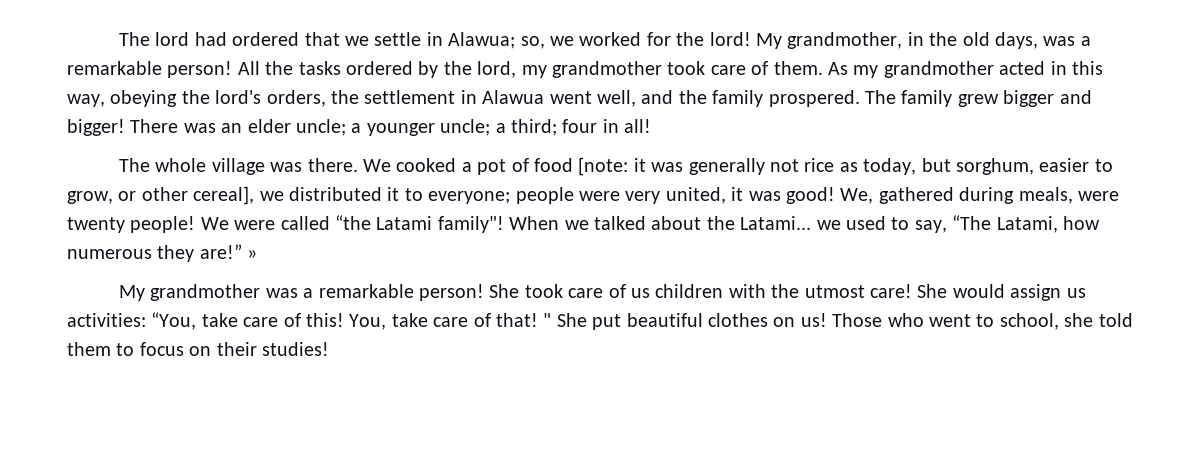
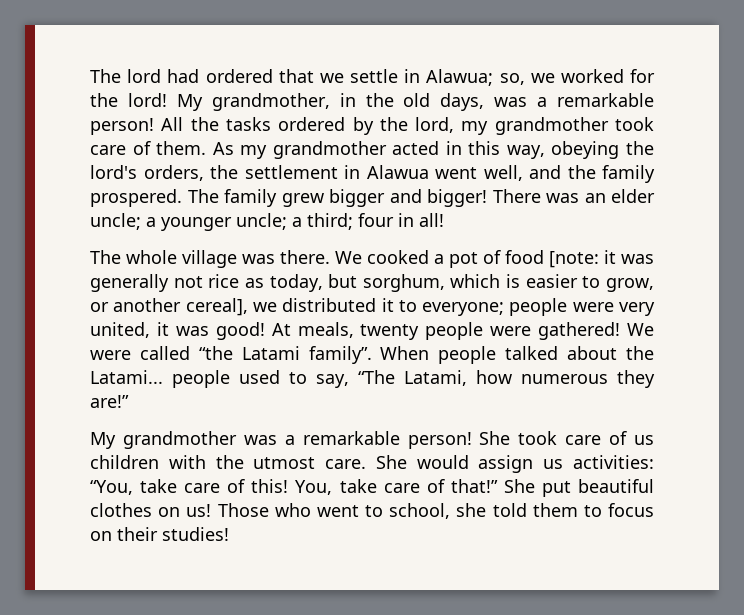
(1034, 166) none -> [450,274,521,288] which is
[141,187,188,201] other -> [113,298,182,312] another
[840,187,1119,204] [67,216,196,233] We, gathered during meals, were twenty people! -> [271,322,621,340] At meals, twenty people were gathered!
[437,216,589,233] family"! When we -> [308,346,497,364] family”. When people
[816,220,841,230] we -> [172,370,230,388] people
[247,249,258,259] » -> (129, 401) none
[869,284,912,298] care! -> [325,459,367,469] care.
[495,313,552,327] that! " -> [450,479,498,493] that!”

